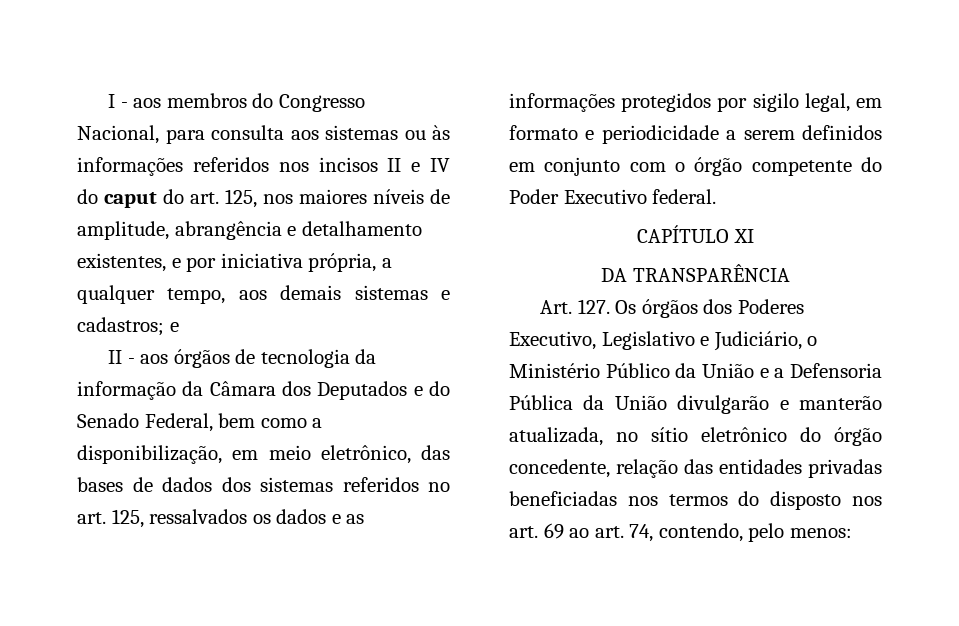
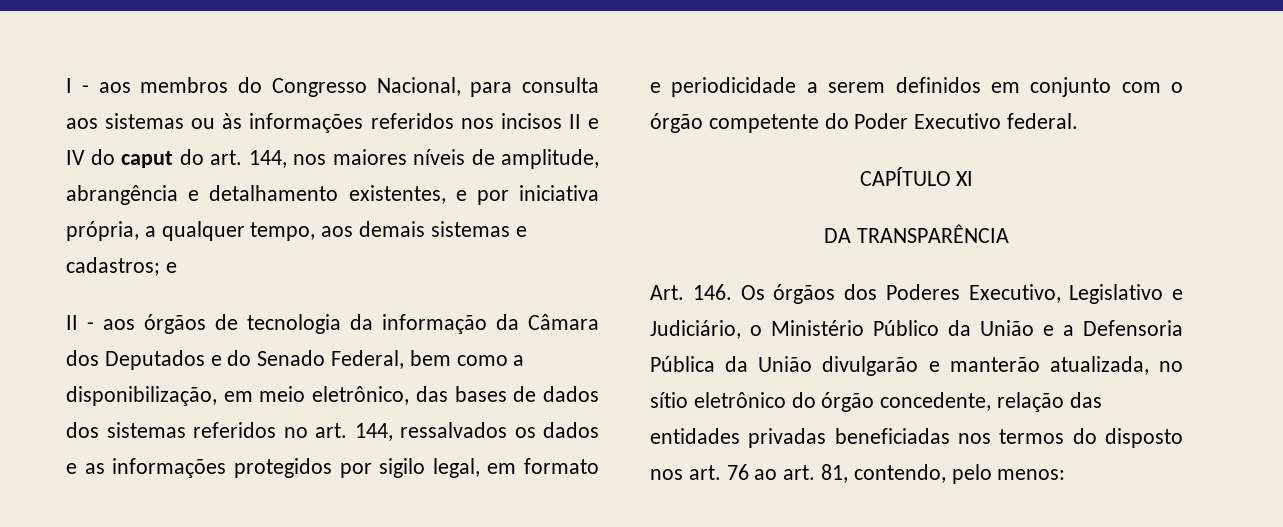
[225,189,257,208] 125, -> [248,150,287,168] 144,
[111,509,144,528] 125, -> [354,423,393,441] 144,
[577,299,610,314] 127. -> [692,284,732,300] 146.
[543,523,564,539] 69 -> [726,464,749,480] 76
[629,524,654,542] 74, -> [821,464,849,483] 81,

